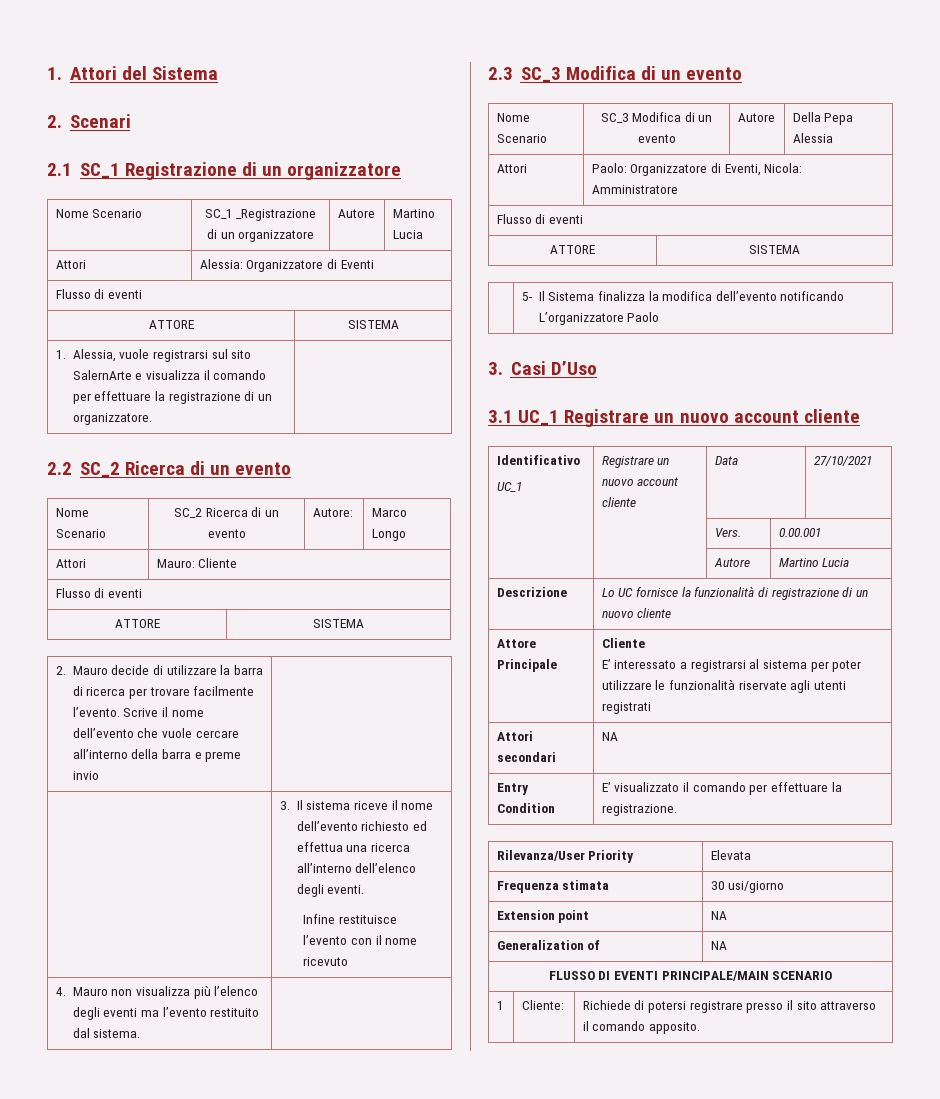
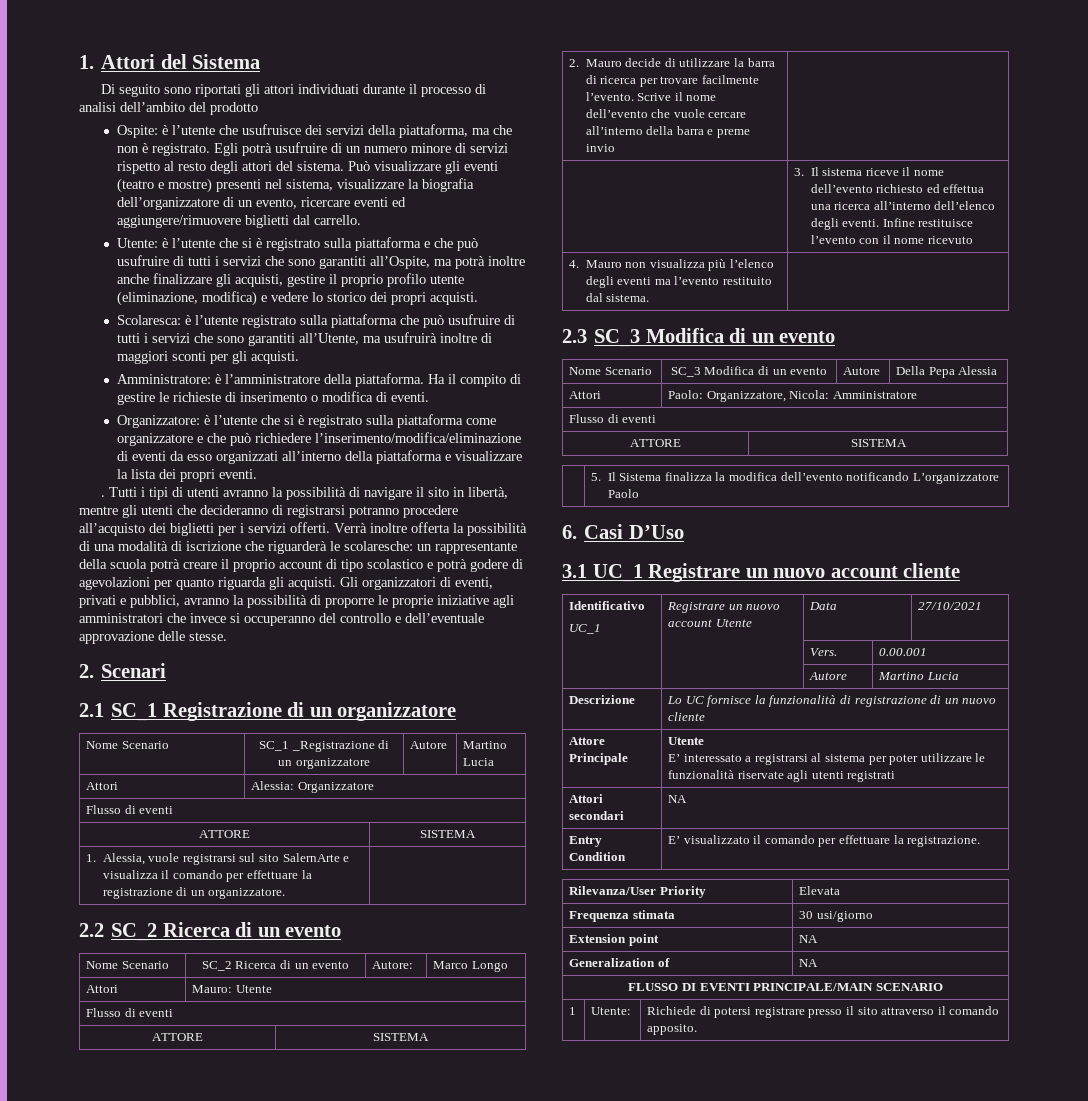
(218, 73) none -> [101,84,487,97] [79,102,258,115] [116,124,512,138] [116,142,508,156] [116,161,498,174] [116,178,474,193] [116,197,406,210] [116,215,361,228] [116,237,478,251] [116,255,525,269] [116,273,464,287] [116,291,478,306] [116,314,515,328] [116,332,492,346] [116,351,299,364] [116,373,521,387] [116,391,429,405] [116,414,496,428] [116,432,521,446] [116,450,522,464] [116,469,257,482] [101,487,509,500] [79,505,458,518] [79,522,527,536] [79,541,517,554] [79,559,523,572] [79,577,493,590] [79,595,514,608] [79,613,484,626] [79,631,227,644] // Di seguito sono riportati gli attori individuati durante il processo di analisi dell’ambito del prodotto // Ospite: è l’utente che usufruisce dei servizi della piattaforma, ma che non è registrato. Egli potrà usufruire di un numero minore di servizi rispetto al resto degli attori del sistema. Può visualizzare gli eventi (teatro e mostre) presenti nel sistema, visualizzare la biografia dell’organizzatore di un evento, ricercare eventi ed aggiungere/rimuovere biglietti dal carrello. // Utente: è l’utente che si è registrato sulla piattaforma e che può usufruire di tutti i servizi che sono garantiti all’Ospite, ma potrà inoltre anche finalizzare gli acquisti, gestire il proprio profilo utente (eliminazione, modifica) e vedere lo storico dei propri acquisti. // Scolaresca: è l’utente registrato sulla piattaforma che può usufruire di tutti i servizi che sono garantiti all’Utente, ma usufruirà inoltre di maggiori sconti per gli acquisti. // Amministratore: è l’amministratore della piattaforma. Ha il compito di gestire le richieste di inserimento o modifica di eventi. // Organizzatore: è l’utente che si è registrato sulla piattaforma come organizzatore e che può richiedere l’inserimento/modifica/eliminazione di eventi da esso organizzati all’interno della piattaforma e visualizzare la lista dei propri eventi. // . Tutti i tipi di utenti avranno la possibilità di navigare il sito in libertà, mentre gli utenti che decideranno di registrarsi potranno procedere all’acquisto dei biglietti per i servizi offerti. Verrà inoltre offerta la possibilità di una modalità di iscrizione che riguarderà le scolaresche: un rappresentante della scuola potrà creare il proprio account di tipo scolastico e potrà godere di agevolazioni per quanto riguarda gli acquisti. Gli organizzatori di eventi, privati e pubblici, avranno la possibilità di proporre le proprie iniziative agli amministratori che invece si occuperanno del controllo e dell’eventuale approvazione delle stesse.
[327,259,374,269] di Eventi -> (374, 787) none
[198,558,238,568] Cliente -> [235,985,272,993] Utente
(365, 889) // -> (880, 223) none
[630,163,761,176] Organizzatore di Eventi, -> [706,391,786,402] Organizzatore,
[521,292,533,301] 5- -> [591,473,602,481] 5.
[488,362,503,375] 3. -> [562,525,577,539] 6.
[601,497,636,507] cliente -> [715,619,752,627] Utente
[601,638,645,648] Cliente -> [668,737,705,745] Utente
[521,1000,564,1010] Cliente: -> [591,1007,632,1015] Utente:

